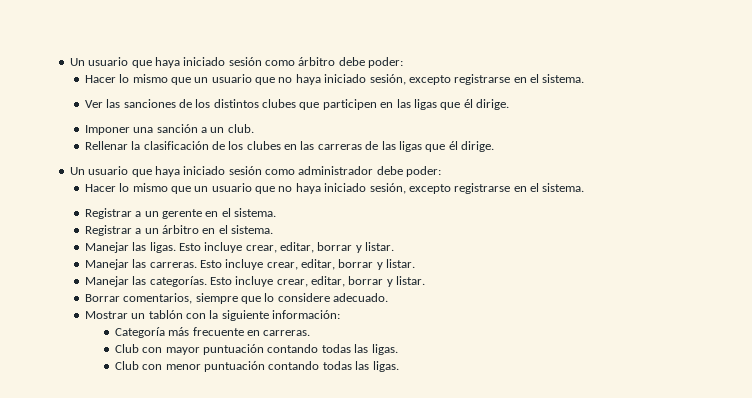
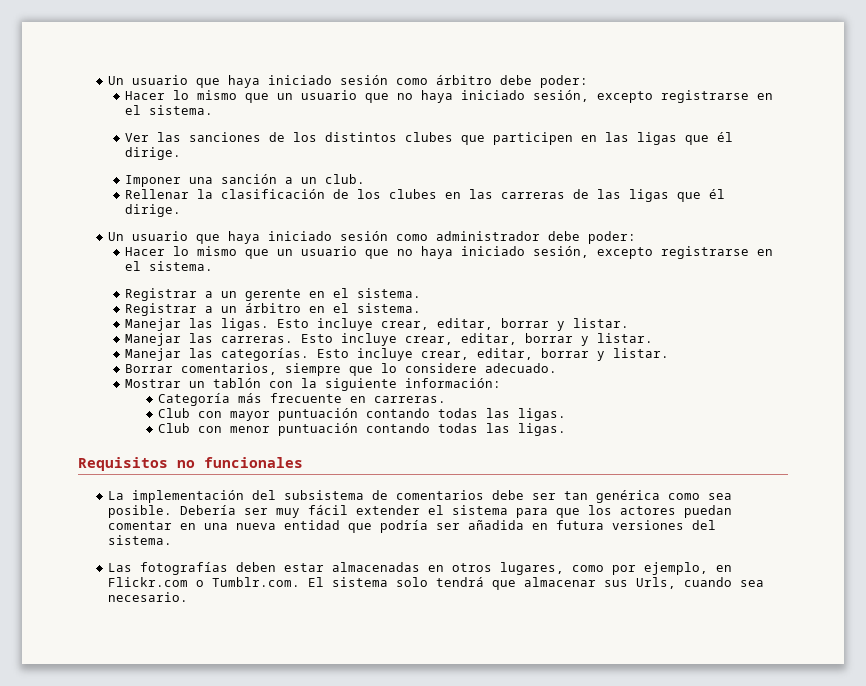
(399, 366) none -> [78,457,303,471] [108,490,733,503] [108,505,733,518] [108,520,717,533] [108,535,173,545] [108,562,733,575] [108,577,765,590] [108,592,189,602] // Requisitos no funcionales // La implementación del subsistema de comentarios debe ser tan genérica como sea posible. Debería ser muy fácil extender el sistema para que los actores puedan comentar en una nueva entidad que podría ser añadida en futura versiones del sistema. // Las fotografías deben estar almacenadas en otros lugares, como por ejemplo, en Flickr.com o Tumblr.com. El sistema solo tendrá que almacenar sus Urls, cuando sea necesario.

